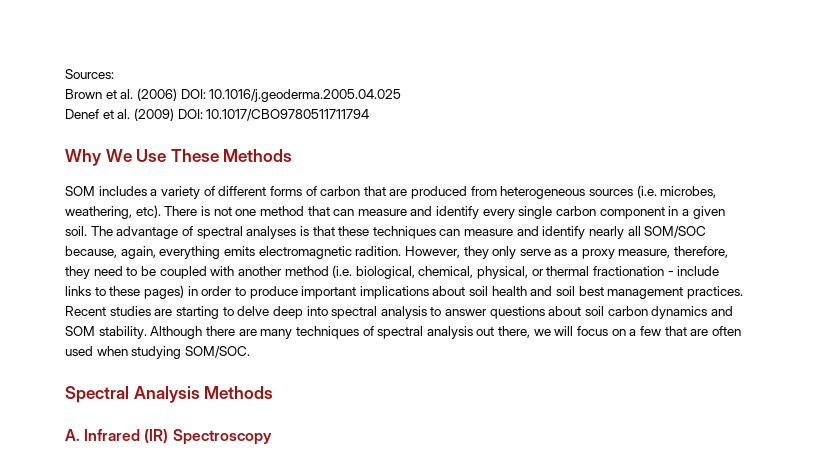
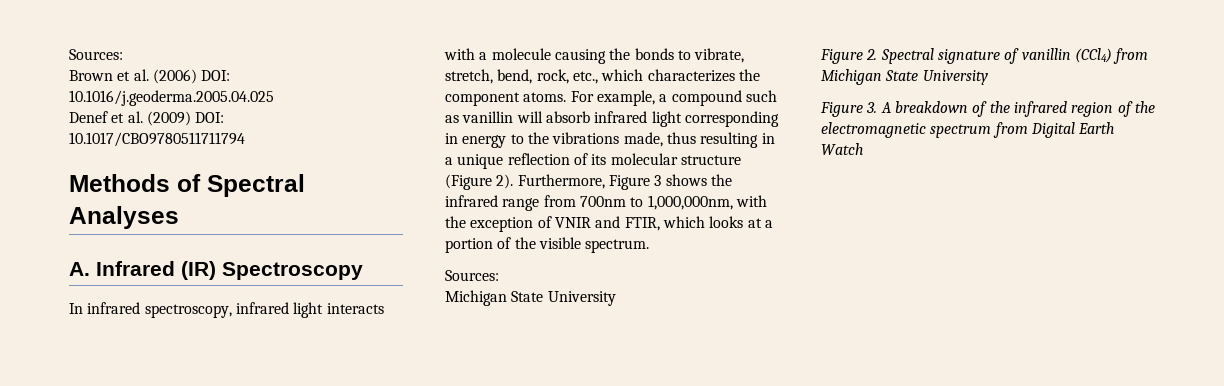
[65,149,293,166] [65,185,717,199] [65,205,725,219] [65,226,707,239] [65,246,729,259] [65,265,720,279] [65,285,743,299] [65,306,733,319] [65,326,741,339] [65,346,250,359] [65,386,274,403] [65,429,272,445] Why We Use These Methods // SOM includes a variety of different forms of carbon that are produced from heterogeneous sources (i.e. microbes, weathering, etc). There is not one method that can measure and identify every single carbon component in a given soil. The advantage of spectral analyses is that these techniques can measure and identify nearly all SOM/SOC because, again, everything emits electromagnetic radition. However, they only serve as a proxy measure, therefore, they need to be coupled with another method (i.e. biological, chemical, physical, or thermal fractionation - include links to these pages) in order to produce important implications about soil health and soil best management practices. Recent studies are starting to delve deep into spectral analysis to answer questions about soil carbon dynamics and SOM stability. Although there are many techniques of spectral analysis out there, we will focus on a few that are often used when studying SOM/SOC. // Spectral Analysis Methods // A. Infrared (IR) Spectroscopy -> [69,174,305,197] [69,206,179,229] [69,261,363,280] [69,302,384,318] [444,48,745,64] [445,69,760,84] [445,90,777,106] [445,111,779,127] [445,132,775,148] [445,153,741,169] [445,174,732,190] [445,195,767,211] [445,216,773,232] [445,237,650,253] [445,270,499,281] [445,290,616,306] [820,48,1149,64] [821,69,988,85] [820,101,1155,117] [821,122,1115,138] [821,143,863,155] Methods of Spectral Analyses // A. Infrared (IR) Spectroscopy // In infrared spectroscopy, infrared light interacts with a molecule causing the bonds to vibrate, stretch, bend, rock, etc., which characterizes the component atoms. For example, a compound such as vanillin will absorb infrared light corresponding in energy to the vibrations made, thus resulting in a unique reflection of its molecular structure (Figure 2). Furthermore, Figure 3 shows the infrared range from 700nm to 1,000,000nm, with the exception of VNIR and FTIR, which looks at a portion of the visible spectrum. // Sources: // Michigan State University // Figure 2. Spectral signature of vanillin (CCl4) from Michigan State University // Figure 3. A breakdown of the infrared region of the electromagnetic spectrum from Digital Earth Watch

